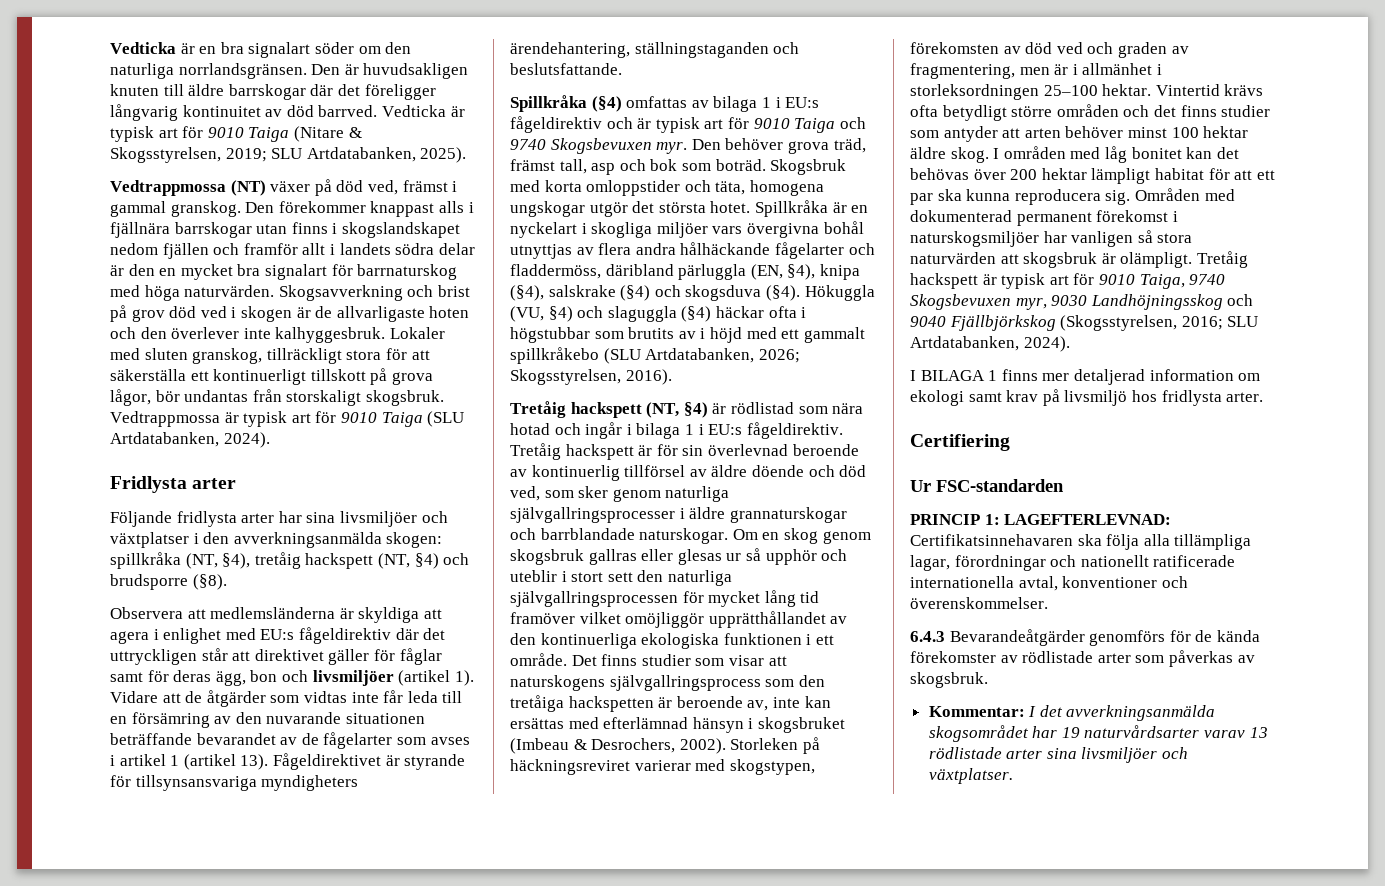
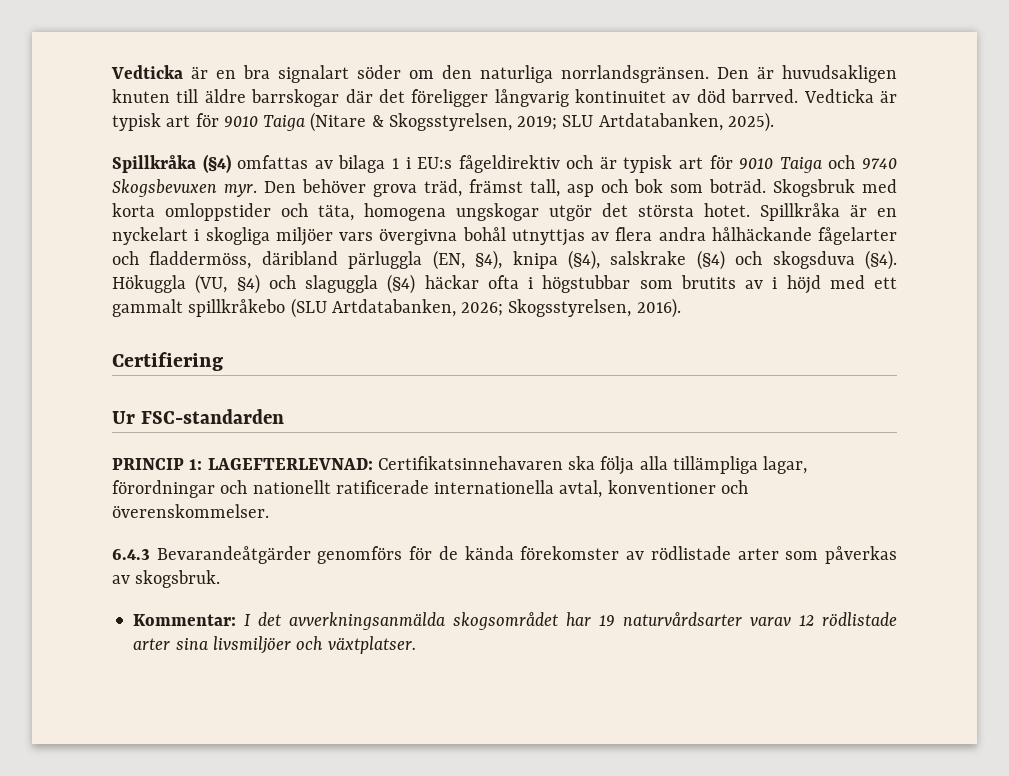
[110,179,458,196] [110,201,474,217] [110,222,460,238] [110,243,475,259] [110,264,458,280] [110,285,470,301] [110,305,470,322] [110,327,445,343] [110,348,430,364] [110,368,433,385] [110,389,444,406] [110,411,465,427] [110,432,270,448] [110,476,237,493] [110,511,448,527] [110,532,443,548] [110,552,470,569] [110,574,227,590] [110,607,442,623] [110,627,446,644] [110,648,442,665] [110,670,474,686] [110,690,463,707] [110,712,425,728] [110,732,470,749] [110,753,466,770] [110,775,359,791] [510,42,800,58] [510,63,622,75] // Vedtrappmossa (NT) växer på död ved, främst i gammal granskog. Den förekommer knappast alls i fjällnära barrskogar utan finns i skogslandskapet nedom fjällen och framför allt i landets södra delar är den en mycket bra signalart för barrnaturskog med höga naturvärden. Skogsavverkning och brist på grov död ved i skogen är de allvarligaste hoten och den överlever inte kalhyggesbruk. Lokaler med sluten granskog, tillräckligt stora för att säkerställa ett kontinuerligt tillskott på grova lågor, bör undantas från storskaligt skogsbruk. Vedtrappmossa är typisk art för 9010 Taiga (SLU Artdatabanken, 2024). // Fridlysta arter // Följande fridlysta arter har sina livsmiljöer och växtplatser i den avverkningsanmälda skogen: spillkråka (NT, §4), tretåig hackspett (NT, §4) och brudsporre (§8). // Observera att medlemsländerna är skyldiga att agera i enlighet med EU:s fågeldirektiv där det uttryckligen står att direktivet gäller för fåglar samt för deras ägg, bon och livsmiljöer (artikel 1). Vidare att de åtgärder som vidtas inte får leda till en försämring av den nuvarande situationen beträffande bevarandet av de fågelarter som avses i artikel 1 (artikel 13). Fågeldirektivet är styrande för tillsynsansvariga myndigheters ärendehantering, ställningstaganden och beslutsfattande. -> (774, 122) none
[510,401,864,418] [510,422,843,439] [510,443,859,460] [510,465,867,481] [510,486,730,502] [510,507,847,523] [510,528,871,544] [510,548,848,565] [510,570,732,586] [510,590,820,607] [510,611,848,628] [510,633,834,649] [510,653,787,666] [510,675,825,691] [510,695,831,712] [510,717,845,733] [510,737,820,754] [510,759,815,775] [910,42,1189,58] [910,63,1162,79] [910,84,1264,100] [910,104,1271,121] [910,126,1249,142] [910,146,1239,163] [910,168,1275,184] [910,188,1235,205] [910,210,1178,226] [910,230,1193,247] [910,251,1248,268] [910,273,1226,289] [910,294,1254,310] [910,315,1259,331] [910,336,1070,352] [910,369,1261,385] [910,389,1264,406] // Tretåig hackspett (NT, §4) är rödlistad som nära hotad och ingår i bilaga 1 i EU:s fågeldirektiv. Tretåig hackspett är för sin överlevnad beroende av kontinuerlig tillförsel av äldre döende och död ved, som sker genom naturliga självgallringsprocesser i äldre grannaturskogar och barrblandade naturskogar. Om en skog genom skogsbruk gallras eller glesas ur så upphör och uteblir i stort sett den naturliga självgallringsprocessen för mycket lång tid framöver vilket omöjliggör upprätthållandet av den kontinuerliga ekologiska funktionen i ett område. Det finns studier som visar att naturskogens självgallringsprocess som den tretåiga hackspetten är beroende av, inte kan ersättas med efterlämnad hänsyn i skogsbruket (Imbeau & Desrochers, 2002). Storleken på häckningsreviret varierar med skogstypen, förekomsten av död ved och graden av fragmentering, men är i allmänhet i storleksordningen 25–100 hektar. Vintertid krävs ofta betydligt större områden och det finns studier som antyder att arten behöver minst 100 hektar äldre skog. I områden med låg bonitet kan det behövas över 200 hektar lämpligt habitat för att ett par ska kunna reproducera sig. Områden med dokumenterad permanent förekomst i naturskogsmiljöer har vanligen så stora naturvärden att skogsbruk är olämpligt. Tretåig hackspett är typisk art för 9010 Taiga, 9740 Skogsbevuxen myr, 9030 Landhöjningsskog och 9040 Fjällbjörkskog (Skogsstyrelsen, 2016; SLU Artdatabanken, 2024). // I BILAGA 1 finns mer detaljerad information om ekologi samt krav på livsmiljö hos fridlysta arter. -> (681, 308) none
[1249,727,1268,738] 13 -> [799,615,815,626] 12

